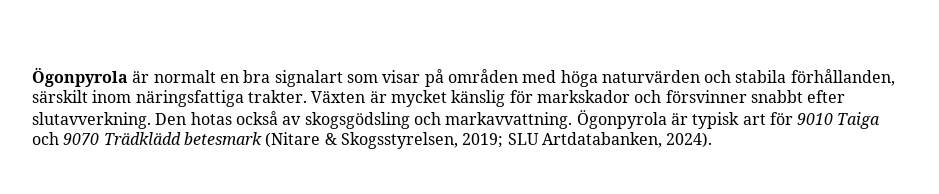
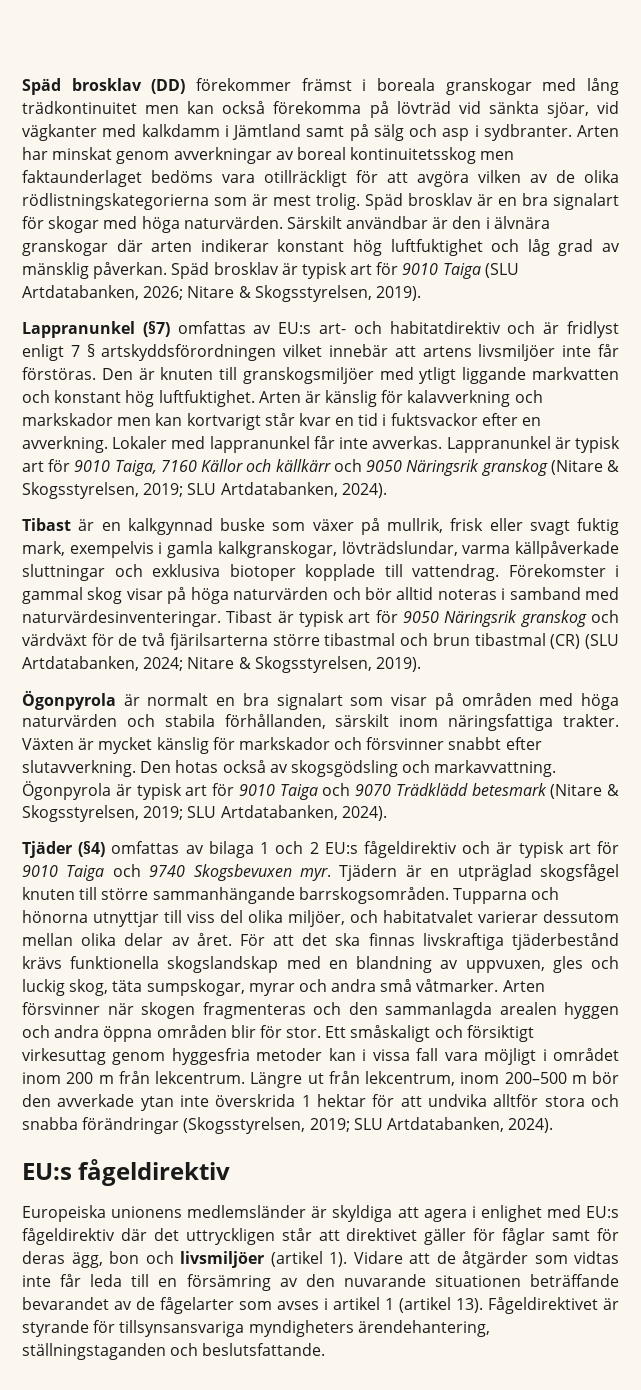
(32, 77) none -> [22,78,619,95] [22,101,620,118] [22,124,619,141] [22,147,515,164] [22,170,619,187] [22,193,619,210] [22,216,550,233] [22,239,621,256] [22,262,519,279] [22,285,421,302] [22,321,619,338] [22,344,619,361] [22,367,619,384] [22,390,543,407] [22,413,542,430] [22,436,620,453] [22,459,619,476] [22,482,387,499] [22,518,619,535] [22,541,619,558] [22,564,619,581] [22,587,620,604] [22,610,619,627] [22,633,620,650] [22,656,421,673] Späd brosklav (DD) förekommer främst i boreala granskogar med lång trädkontinuitet men kan också förekomma på lövträd vid sänkta sjöar, vid vägkanter med kalkdamm i Jämtland samt på sälg och asp i sydbranter. Arten har minskat genom avverkningar av boreal kontinuitetsskog men faktaunderlaget bedöms vara otillräckligt för att avgöra vilken av de olika rödlistningskategorierna som är mest trolig. Späd brosklav är en bra signalart för skogar med höga naturvärden. Särskilt användbar är den i älvnära granskogar där arten indikerar konstant hög luftfuktighet och låg grad av mänsklig påverkan. Späd brosklav är typisk art för 9010 Taiga (SLU Artdatabanken, 2026; Nitare & Skogsstyrelsen, 2019). // Lappranunkel (§7) omfattas av EU:s art- och habitatdirektiv och är fridlyst enligt 7 § artskyddsförordningen vilket innebär att artens livsmiljöer inte får förstöras. Den är knuten till granskogsmiljöer med ytligt liggande markvatten och konstant hög luftfuktighet. Arten är känslig för kalavverkning och markskador men kan kortvarigt står kvar en tid i fuktsvackor efter en avverkning. Lokaler med lappranunkel får inte avverkas. Lappranunkel är typisk art för 9010 Taiga, 7160 Källor och källkärr och 9050 Näringsrik granskog (Nitare & Skogsstyrelsen, 2019; SLU Artdatabanken, 2024). // Tibast är en kalkgynnad buske som växer på mullrik, frisk eller svagt fuktig mark, exempelvis i gamla kalkgranskogar, lövträdslundar, varma källpåverkade sluttningar och exklusiva biotoper kopplade till vattendrag. Förekomster i gammal skog visar på höga naturvärden och bör alltid noteras i samband med naturvärdesinventeringar. Tibast är typisk art för 9050 Näringsrik granskog och värdväxt för de två fjärilsarterna större tibastmal och brun tibastmal (CR) (SLU Artdatabanken, 2024; Nitare & Skogsstyrelsen, 2019). //
(713, 140) none -> [22,841,619,858] [22,864,619,881] [22,887,560,904] [22,910,619,927] [22,933,619,950] [22,956,619,973] [22,979,545,996] [22,1002,619,1019] [22,1025,534,1042] [22,1048,619,1065] [22,1071,619,1088] [22,1094,619,1111] [22,1117,554,1134] [22,1159,231,1186] [22,1205,620,1222] [22,1228,619,1245] [22,1251,619,1268] [22,1274,619,1291] [22,1297,619,1314] [22,1320,490,1337] [22,1343,326,1360] // Tjäder (§4) omfattas av bilaga 1 och 2 EU:s fågeldirektiv och är typisk art för 9010 Taiga och 9740 Skogsbevuxen myr. Tjädern är en utpräglad skogsfågel knuten till större sammanhängande barrskogsområden. Tupparna och hönorna utnyttjar till viss del olika miljöer, och habitatvalet varierar dessutom mellan olika delar av året. För att det ska finnas livskraftiga tjäderbestånd krävs funktionella skogslandskap med en blandning av uppvuxen, gles och luckig skog, täta sumpskogar, myrar och andra små våtmarker. Arten försvinner när skogen fragmenteras och den sammanlagda arealen hyggen och andra öppna områden blir för stor. Ett småskaligt och försiktigt virkesuttag genom hyggesfria metoder kan i vissa fall vara möjligt i området inom 200 m från lekcentrum. Längre ut från lekcentrum, inom 200–500 m bör den avverkade ytan inte överskrida 1 hektar för att undvika alltför stora och snabba förändringar (Skogsstyrelsen, 2019; SLU Artdatabanken, 2024). // EU:s fågeldirektiv // Europeiska unionens medlemsländer är skyldiga att agera i enlighet med EU:s fågeldirektiv där det uttryckligen står att direktivet gäller för fåglar samt för deras ägg, bon och livsmiljöer (artikel 1). Vidare att de åtgärder som vidtas inte får leda till en försämring av den nuvarande situationen beträffande bevarandet av de fågelarter som avses i artikel 1 (artikel 13). Fågeldirektivet är styrande för tillsynsansvariga myndigheters ärendehantering, ställningstaganden och beslutsfattande.

